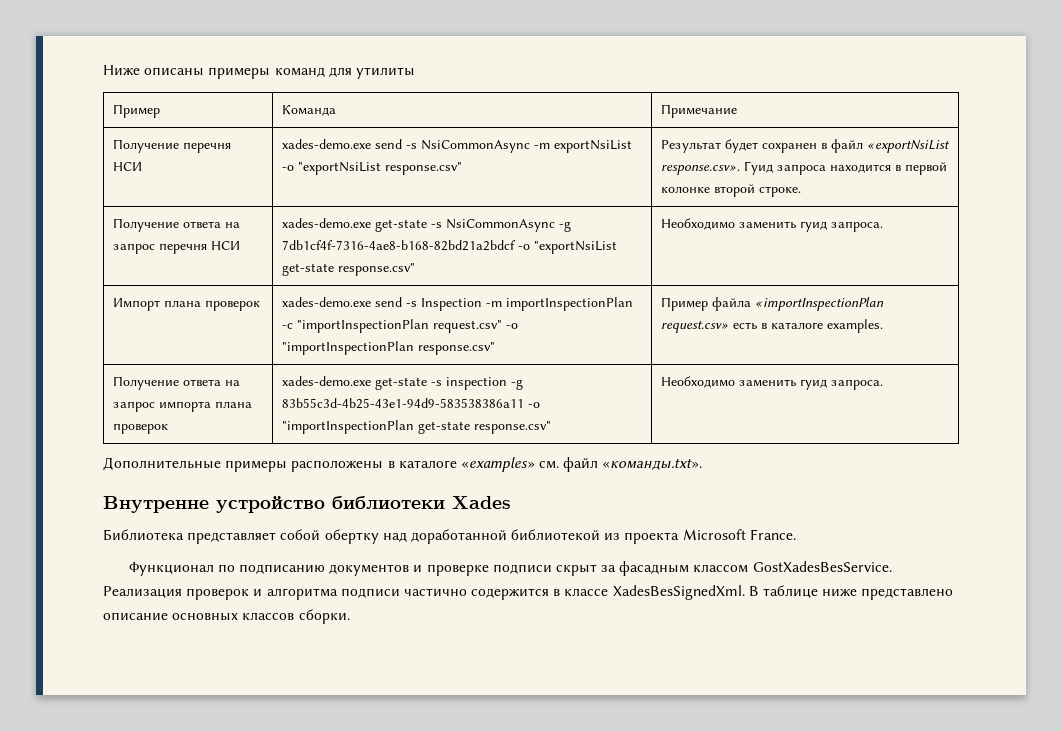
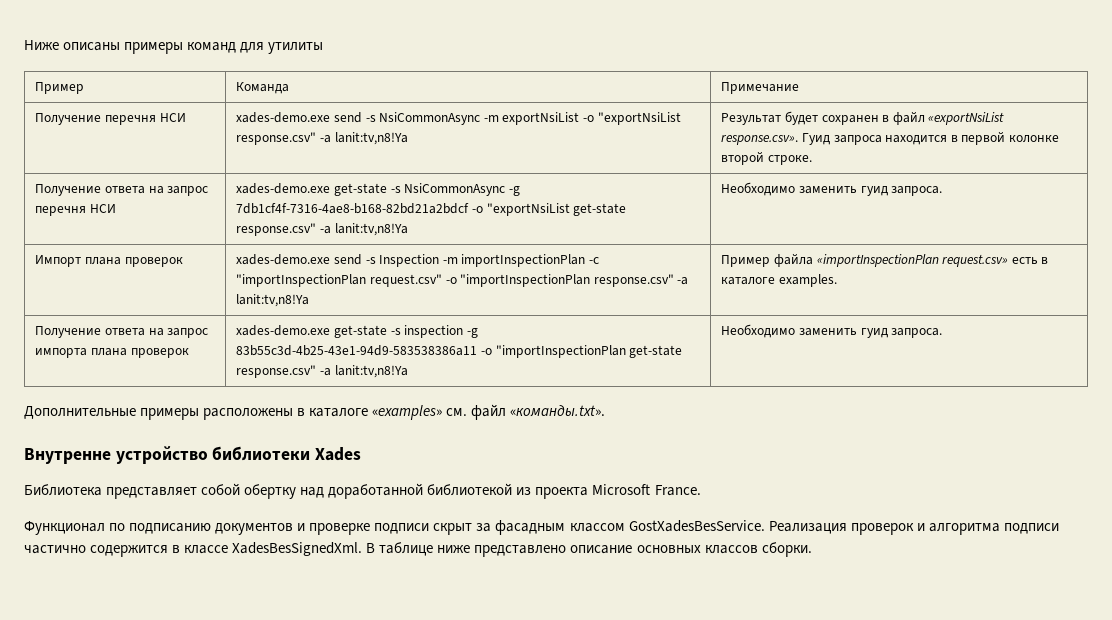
(462, 168) none -> [319,132,408,145] -a lanit:tv,n8!Ya
(415, 269) none -> [319,223,408,236] -a lanit:tv,n8!Ya
(495, 348) none -> [677,277,689,285] [236,294,310,307] -a lanit:tv,n8!Ya
(551, 427) none -> [319,365,408,378] -a lanit:tv,n8!Ya

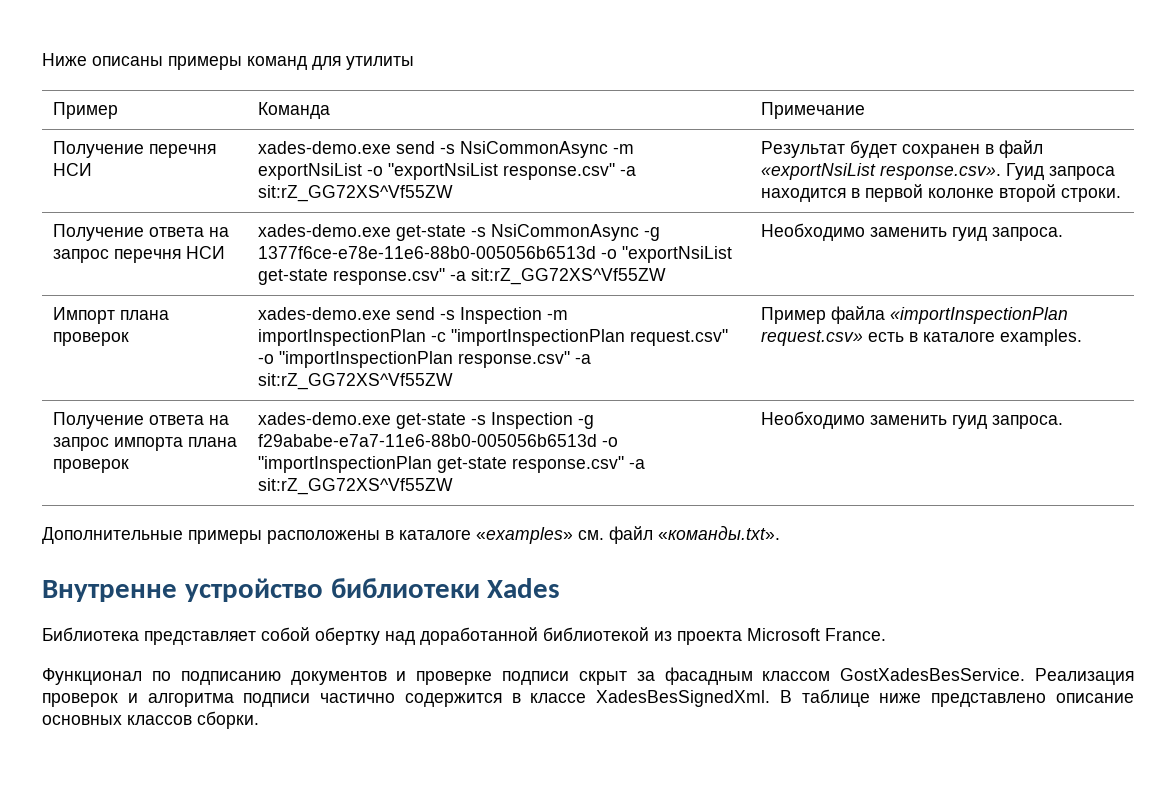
[334,132,408,145] lanit:tv,n8!Ya -> [257,185,453,202] sit:rZ_GG72XS^Vf55ZW
[767,155,812,165] строке. -> [1060,188,1121,202] строки.
[236,203,470,214] 7db1cf4f-7316-4ae8-b168-82bd21a2bdcf -> [257,246,596,259] 1377f6ce-e78e-11e6-88b0-005056b6513d
[334,223,408,236] lanit:tv,n8!Ya -> [470,268,666,285] sit:rZ_GG72XS^Vf55ZW
[236,294,310,307] lanit:tv,n8!Ya -> [257,373,453,390] sit:rZ_GG72XS^Vf55ZW
[404,325,478,338] [236,345,478,356] inspection -g 83b55c3d-4b25-43e1-94d9-583538386a11 -> [490,412,594,429] [257,434,597,447] Inspection -g f29ababe-e7a7-11e6-88b0-005056b6513d
[334,365,408,378] lanit:tv,n8!Ya -> [257,478,453,495] sit:rZ_GG72XS^Vf55ZW

